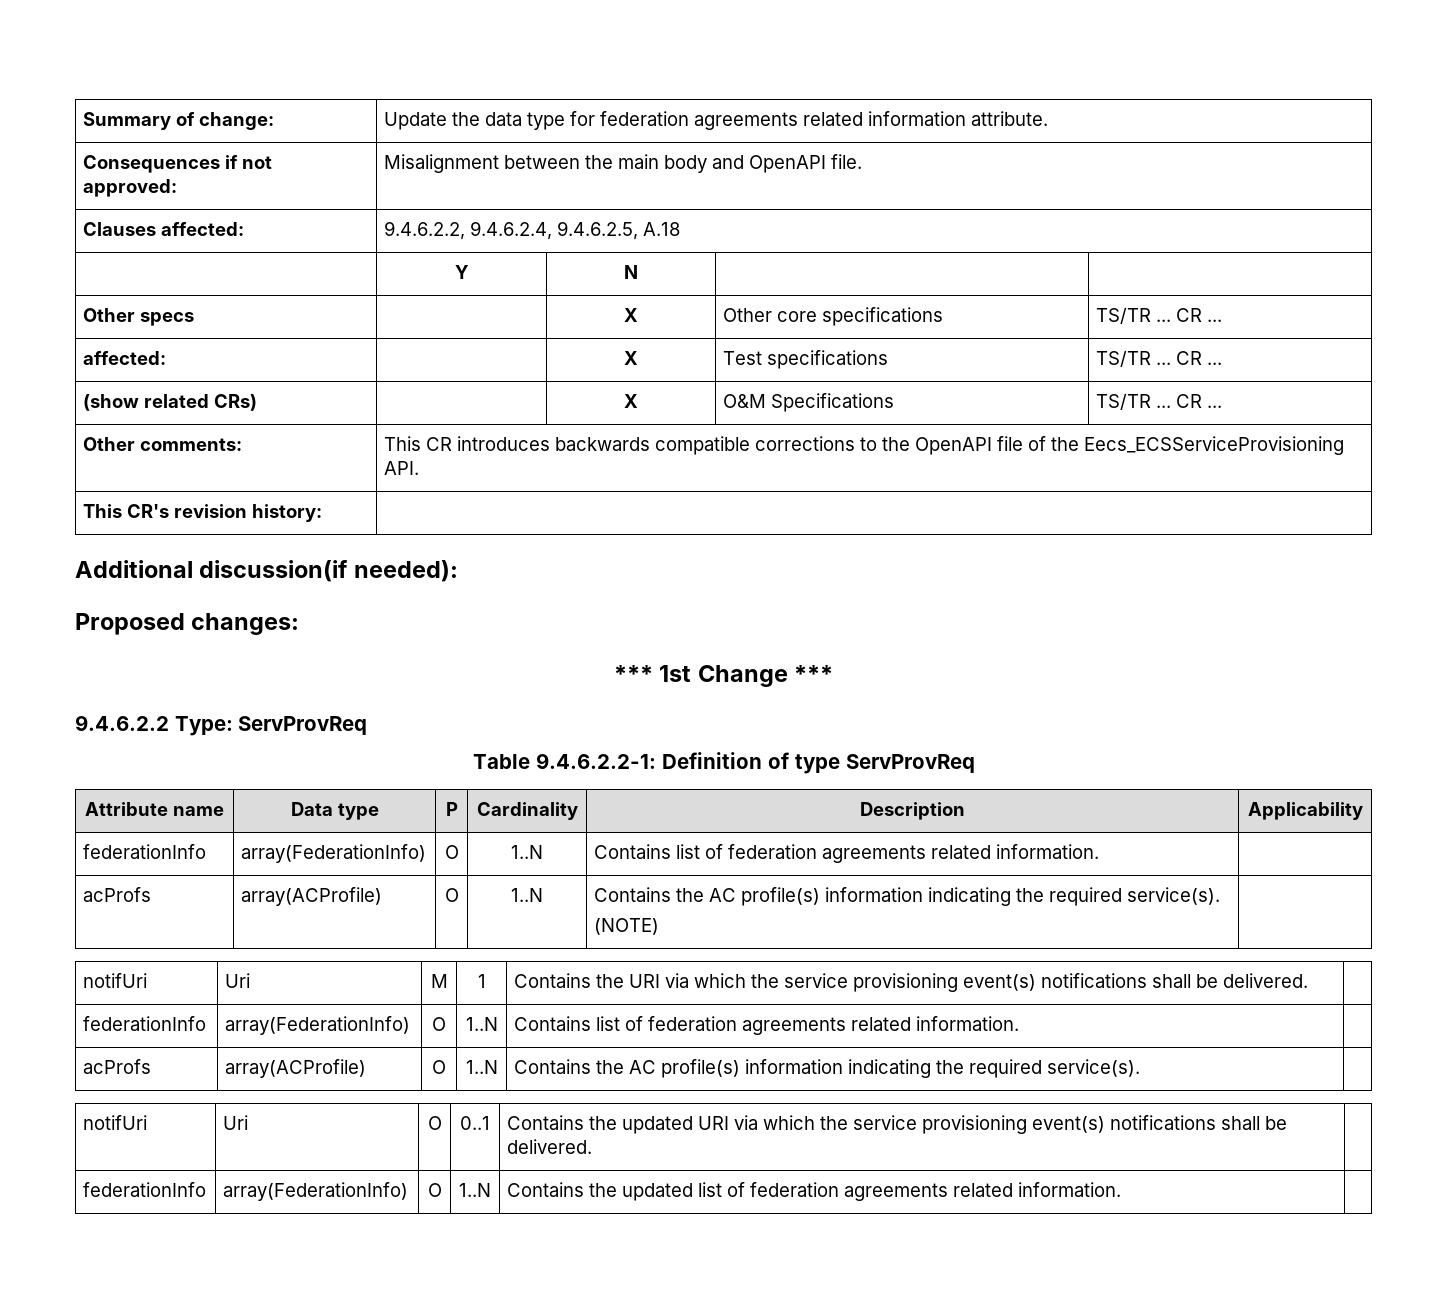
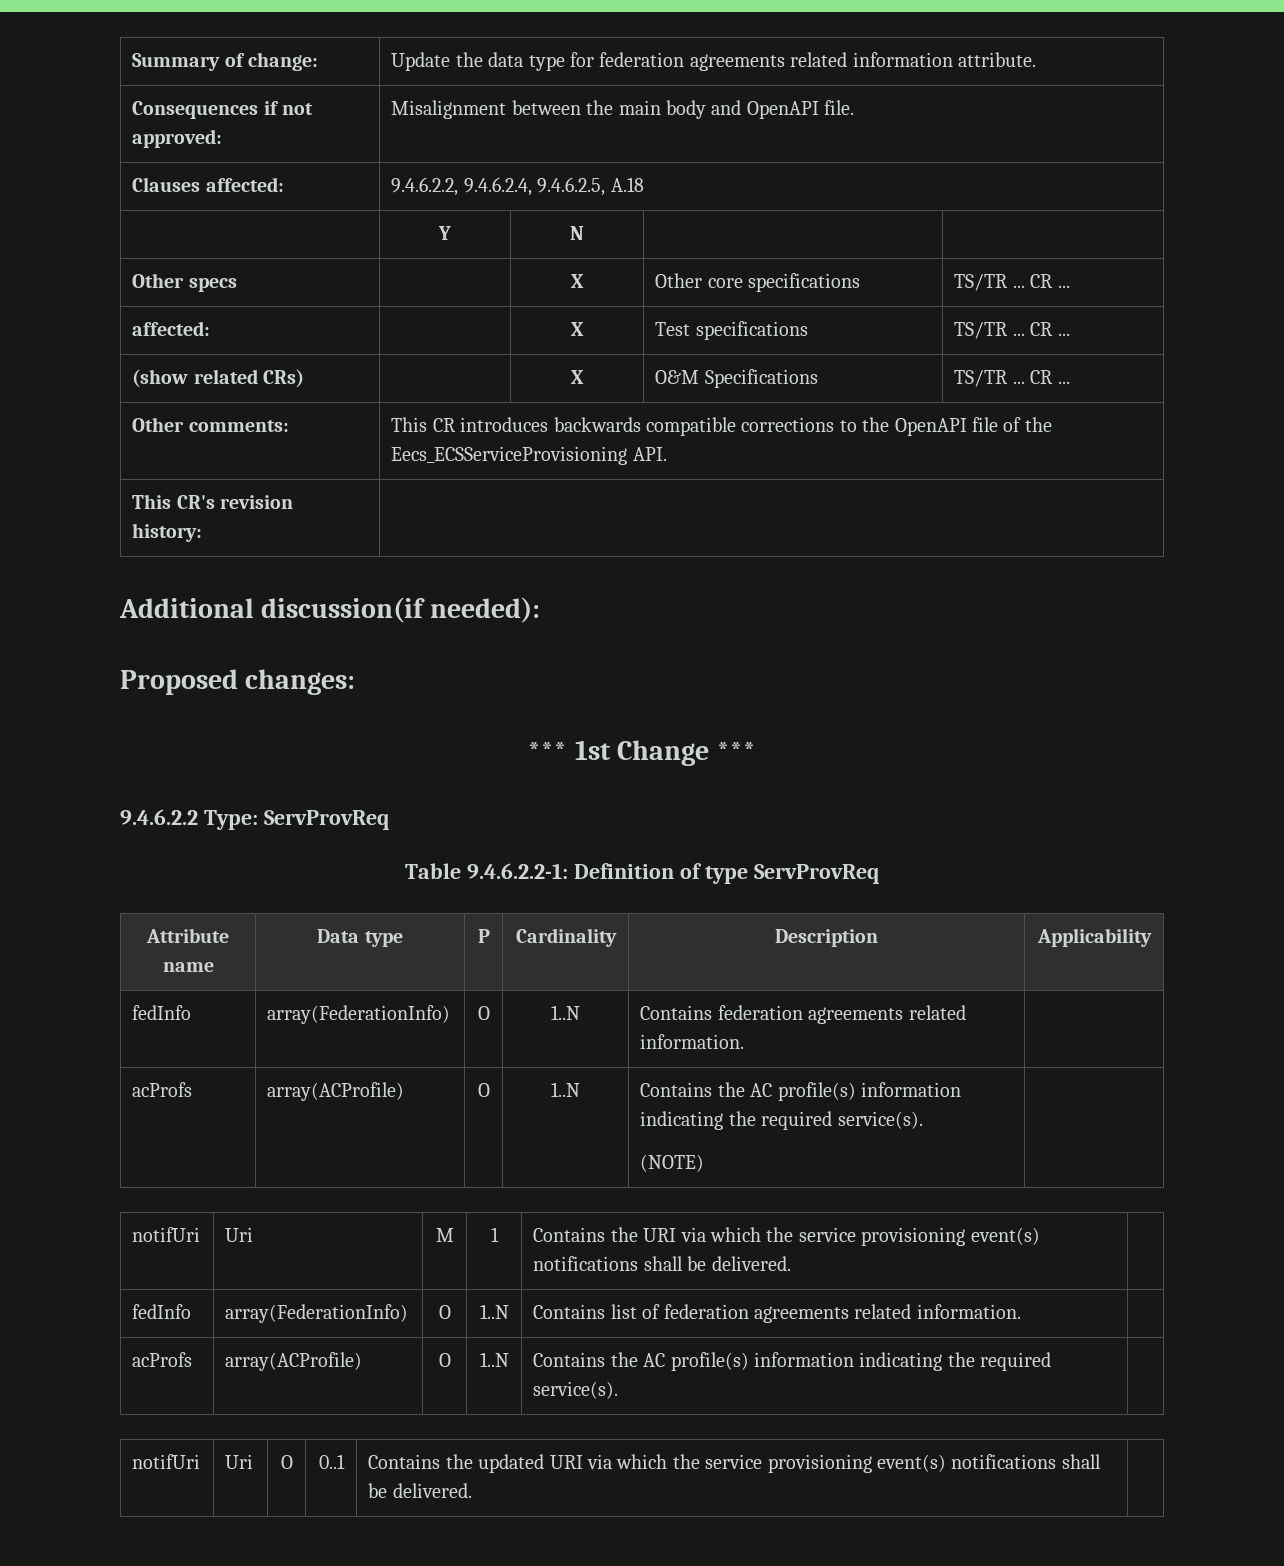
[83,844,207,859] [241,844,427,863] [444,845,459,859] [511,845,543,859] [594,844,724,859] federationInfo | array(FederationInfo) | O | 1..N | Contains list of -> [132,1005,192,1020] [267,1005,451,1024] [477,1006,490,1020] [551,1005,580,1020] [640,1005,713,1020] fedInfo | array(FederationInfo) | O | 1..N | Contains
[83,1016,207,1031] federationInfo -> [132,1304,192,1319] fedInfo
[83,1182,207,1197] [223,1182,409,1201] [427,1183,442,1197] [459,1183,491,1197] [507,1182,1122,1201] // federationInfo | array(FederationInfo) | O | 1..N | Contains the updated list of federation agreements related information. | -> (472, 1490) none

